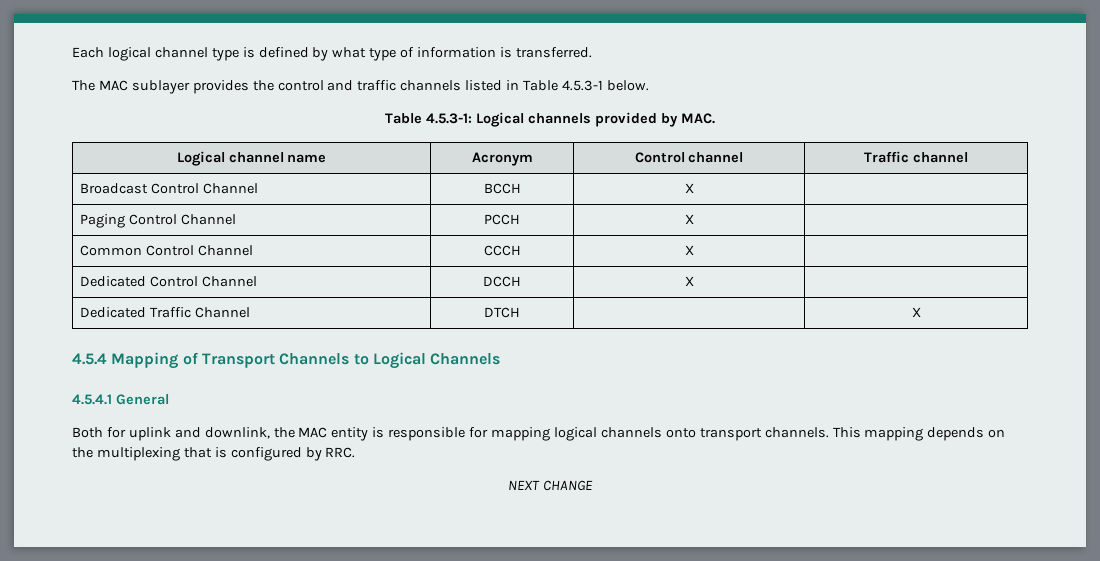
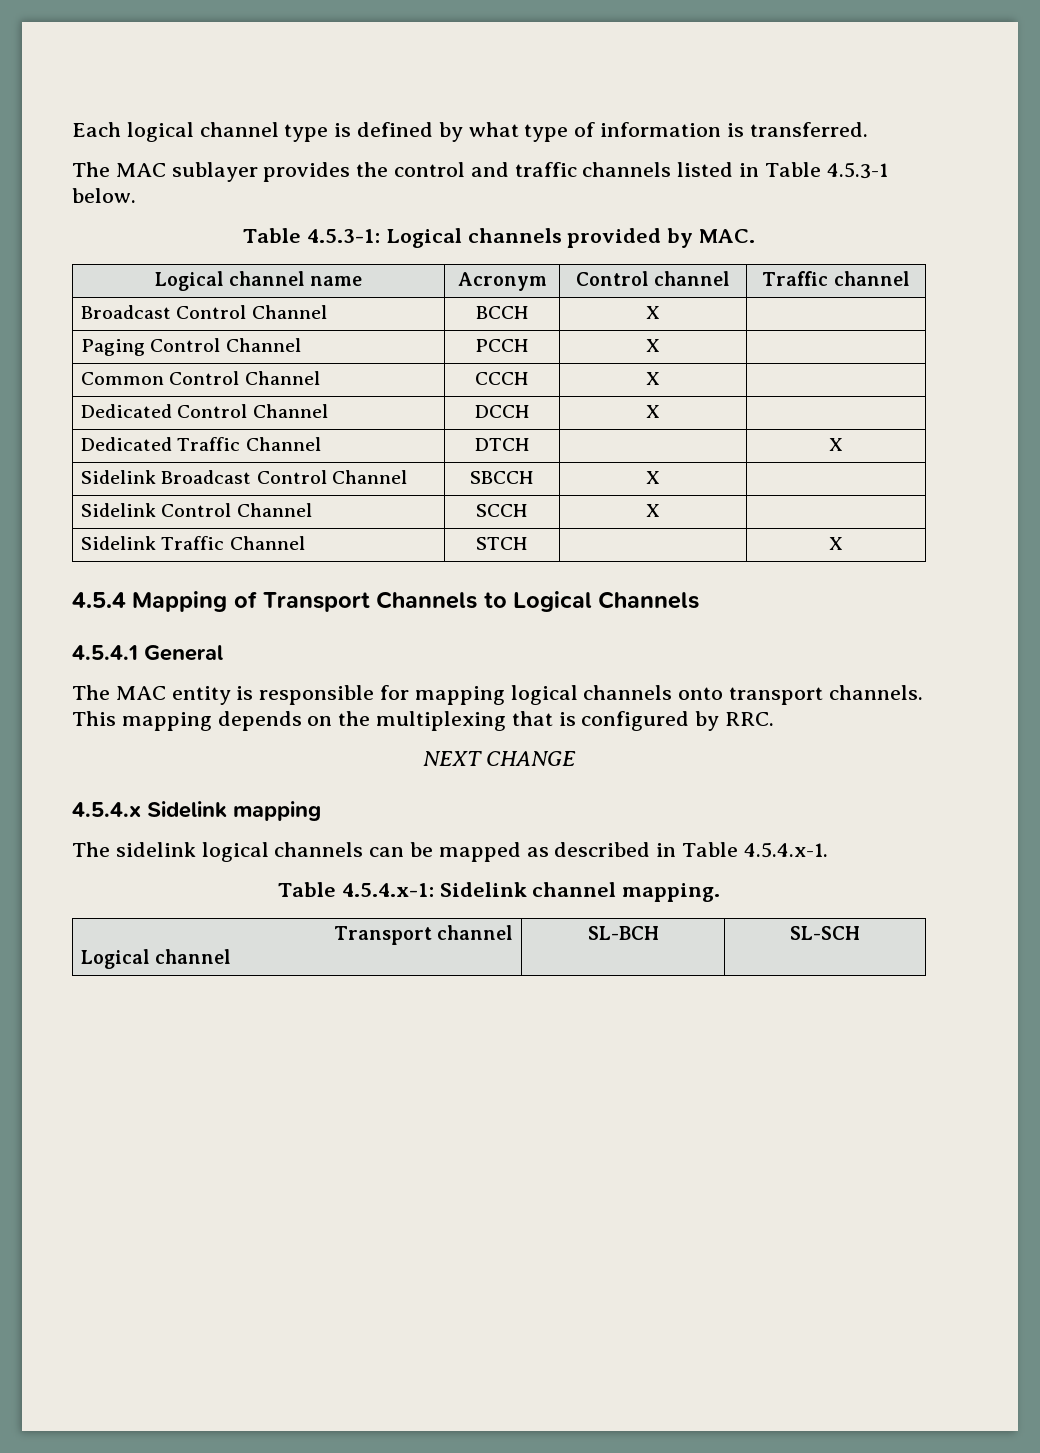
(921, 312) none -> [81,470,407,484] [470,471,534,484] [646,471,660,484] [81,503,312,517] [476,504,528,517] [646,504,660,517] [81,536,305,550] [476,537,528,550] [829,537,843,550] // Sidelink Broadcast Control Channel | SBCCH | X | // Sidelink Control Channel | SCCH | X | // Sidelink Traffic Channel | STCH | | X
[72,427,295,441] Both for uplink and downlink, the -> [72,685,110,700] The
(593, 485) none -> [72,801,321,821] [72,842,828,862] [277,882,721,902] [333,925,513,945] [81,949,232,969] [587,926,659,940] [790,926,861,940] // 4.5.4.x Sidelink mapping // The sidelink logical channels can be mapped as described in Table 4.5.4.x-1. // Table 4.5.4.x-1: Sidelink channel mapping. // Transport channel // Logical channel | SL-BCH | SL-SCH

